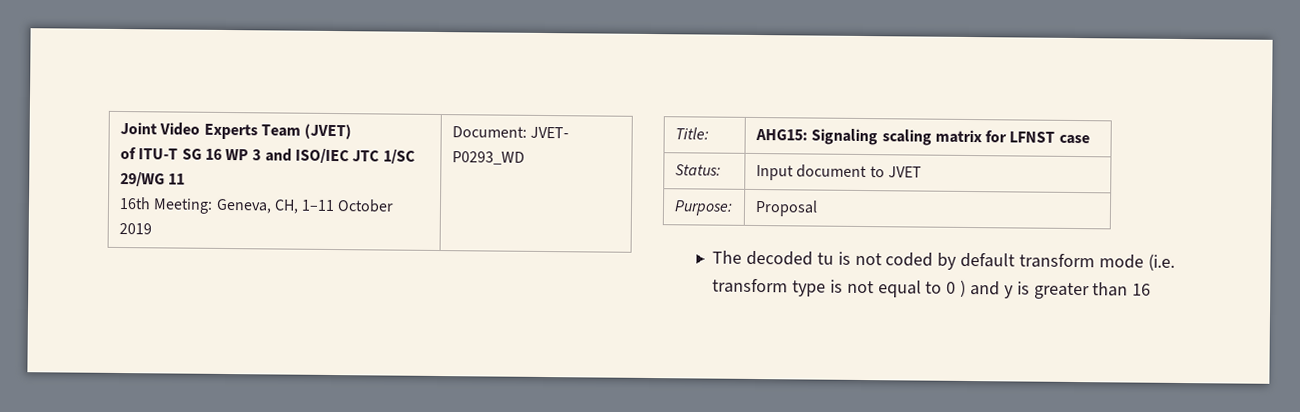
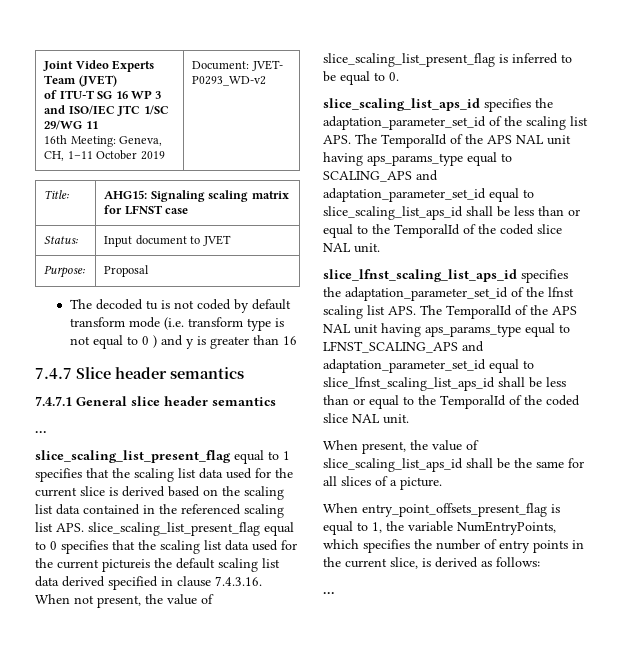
[451,151,525,165] P0293_WD -> [192,76,267,86] P0293_WD-v2
(1152, 289) none -> [35,367,244,379] [35,396,276,406] [35,431,46,433] [35,450,290,464] [35,468,293,482] [35,486,284,500] [35,504,284,518] [35,522,294,536] [35,540,297,554] [35,558,280,572] [35,576,262,590] [35,594,214,608] [323,53,572,67] [323,71,399,85] [323,98,553,112] [323,116,588,130] [323,134,571,148] [323,152,512,166] [323,170,438,182] [323,188,534,202] [323,206,580,220] [323,224,562,238] [323,243,380,253] [323,269,568,283] [323,287,574,301] [323,305,577,319] [323,323,570,337] [323,341,484,353] [323,359,534,373] [323,377,566,391] [323,395,580,409] [323,413,409,424] [323,440,479,454] [323,458,584,472] [323,476,442,490] [323,503,560,517] [323,521,556,535] [323,539,584,553] [323,557,540,569] [323,592,334,594] // 7.4.7 Slice header semantics // 7.4.7.1 General slice header semantics // … // slice_scaling_list_present_flag equal to 1 specifies that the scaling list data used for the current slice is derived based on the scaling list data contained in the referenced scaling list APS. slice_scaling_list_present_flag equal to 0 specifies that the scaling list data used for the current pictureis the default scaling list data derived specified in clause 7.4.3.16. When not present, the value of slice_scaling_list_present_flag is inferred to be equal to 0. // slice_scaling_list_aps_id specifies the adaptation_parameter_set_id of the scaling list APS. The TemporalId of the APS NAL unit having aps_params_type equal to SCALING_APS and adaptation_parameter_set_id equal to slice_scaling_list_aps_id shall be less than or equal to the TemporalId of the coded slice NAL unit. // slice_lfnst_scaling_list_aps_id specifies the adaptation_parameter_set_id of the lfnst scaling list APS. The TemporalId of the APS NAL unit having aps_params_type equal to LFNST_SCALING_APS and adaptation_parameter_set_id equal to slice_lfnst_scaling_list_aps_id shall be less than or equal to the TemporalId of the coded slice NAL unit. // When present, the value of slice_scaling_list_aps_id shall be the same for all slices of a picture. // When entry_point_offsets_present_flag is equal to 1, the variable NumEntryPoints, which specifies the number of entry points in the current slice, is derived as follows: // …

